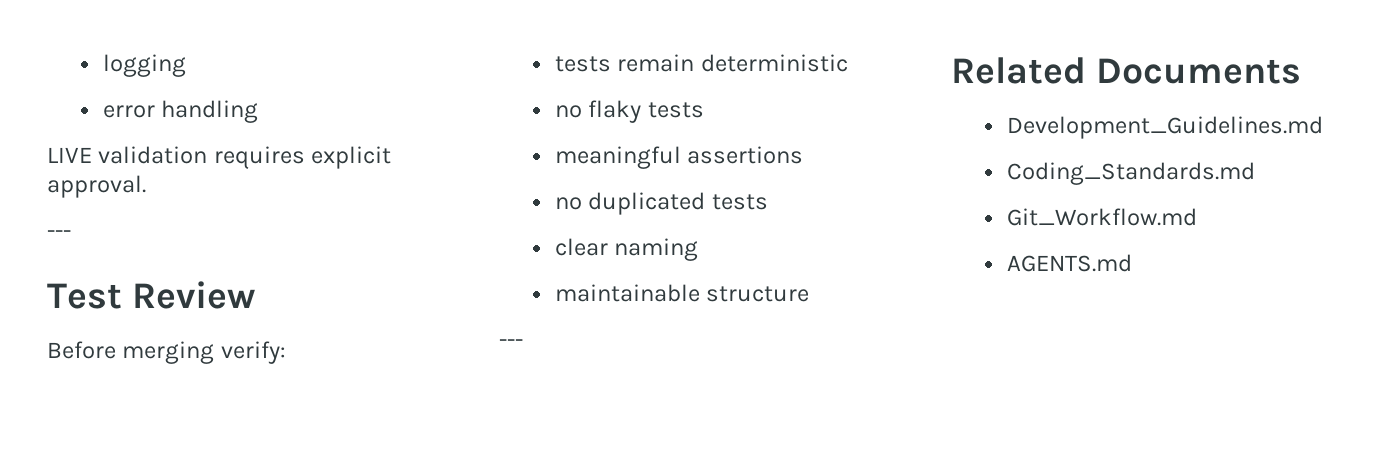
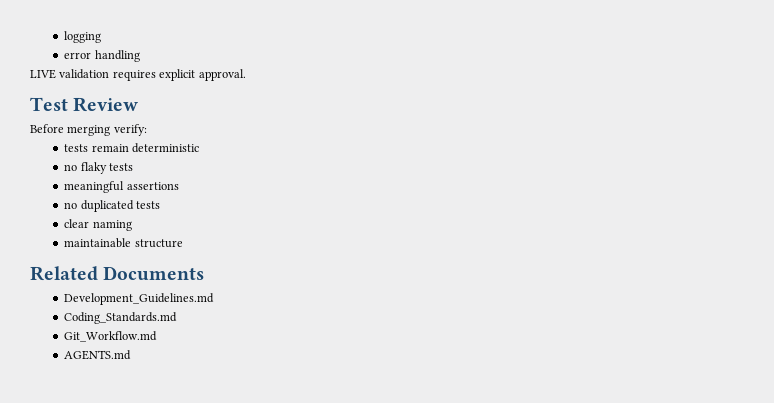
[47,230,71,238] // --- -> (246, 75) none
[499,339,523,347] // --- -> (183, 243) none

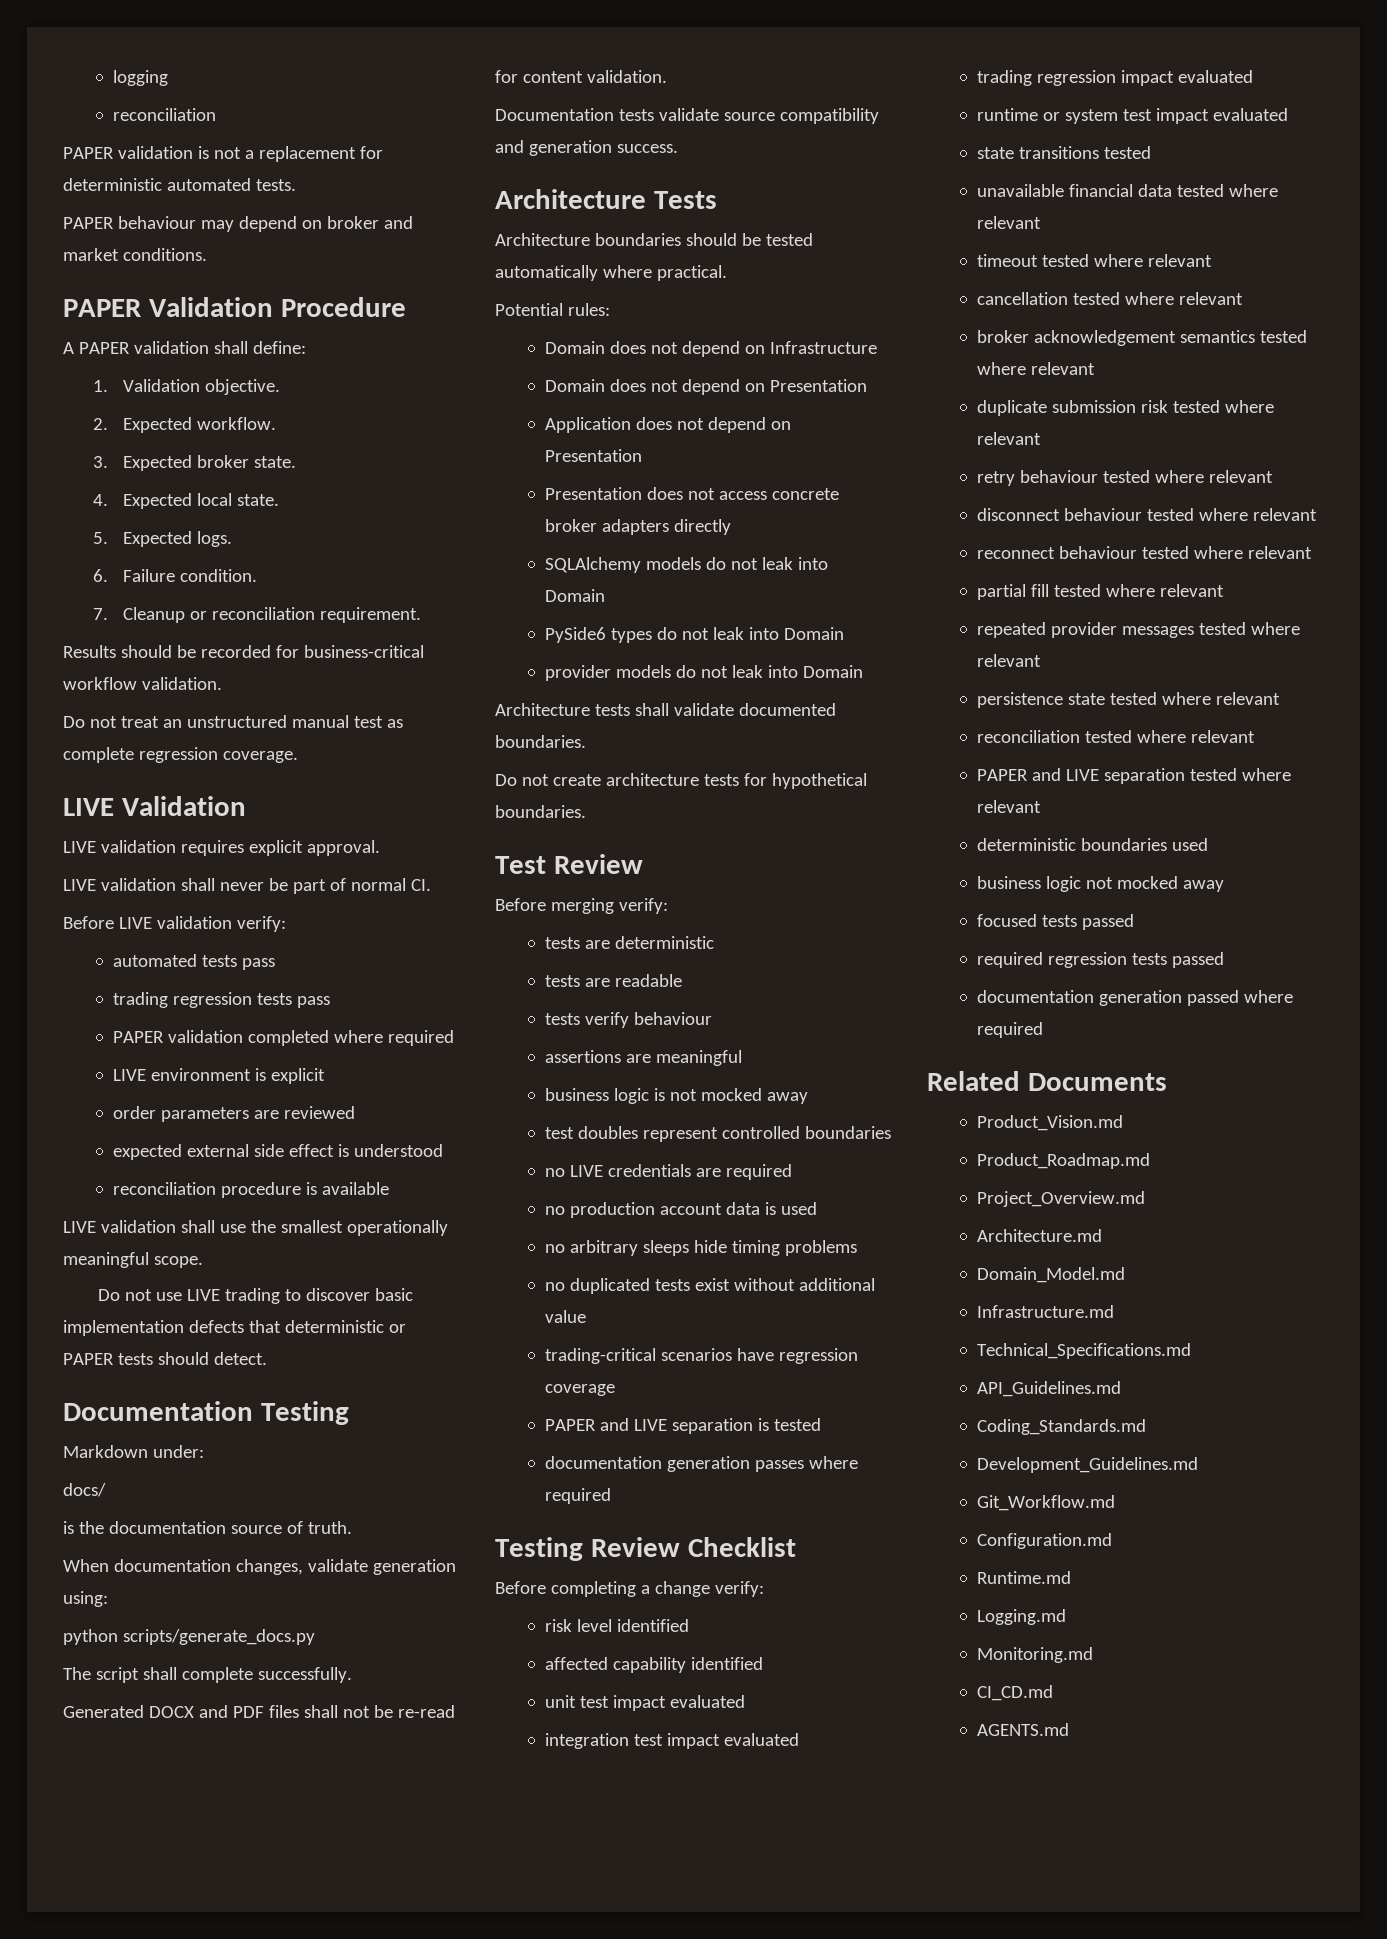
[64,50,140,62] error handling -> [113,108,217,121] [63,146,383,162] [63,178,296,191] [63,216,413,232] [63,248,207,261] [63,297,406,317] [63,341,306,354] [92,379,280,395] [92,417,276,433] [92,455,296,471] [92,493,279,509] [92,531,232,547] [92,569,257,582] [92,607,421,623] [63,645,424,658] [63,677,222,690] [63,715,403,728] [63,747,298,763] [63,796,246,816] reconciliation // PAPER validation is not a replacement for deterministic automated tests. // PAPER behaviour may depend on broker and market conditions. // PAPER Validation Procedure // A PAPER validation shall define: // 1. Validation objective. // 2. Expected workflow. // 3. Expected broker state. // 4. Expected local state. // 5. Expected logs. // 6. Failure condition. // 7. Cleanup or reconciliation requirement. // Results should be recorded for business-critical workflow validation. // Do not treat an unstructured manual test as complete regression coverage. // LIVE Validation
(246, 75) none -> [63,878,431,894] [63,916,286,932] [113,954,276,970] [113,992,331,1008] [113,1030,455,1046] [113,1068,326,1084] [113,1106,356,1122] [113,1144,444,1160] [113,1182,390,1198] [63,1220,448,1236] [63,1252,203,1268] [98,1288,414,1304] [63,1320,406,1336] [63,1352,267,1365] [63,1401,349,1425] [63,1445,204,1458] [63,1483,106,1497] [63,1521,352,1534] [63,1559,456,1575] [63,1591,108,1607] [63,1629,315,1645] [63,1667,352,1683] [63,1705,455,1718] [495,70,667,83] [495,108,879,124] [495,140,678,156] [495,189,717,209] [495,233,813,246] [495,265,727,281] [495,303,610,316] [545,341,878,357] [545,379,868,395] [545,417,792,433] [545,449,643,462] [545,487,840,500] [545,519,732,535] [545,557,829,573] [545,589,606,602] [545,627,845,643] [545,665,864,681] [495,703,836,716] [495,735,586,748] [495,773,867,789] [495,805,586,818] // LIVE validation shall never be part of normal CI. // Before LIVE validation verify: // automated tests pass // trading regression tests pass // PAPER validation completed where required // LIVE environment is explicit // order parameters are reviewed // expected external side effect is understood // reconciliation procedure is available // LIVE validation shall use the smallest operationally meaningful scope. // Do not use LIVE trading to discover basic implementation defects that deterministic or PAPER tests should detect. // Documentation Testing // Markdown under: // docs/ // is the documentation source of truth. // When documentation changes, validate generation using: // python scripts/generate_docs.py // The script shall complete successfully. // Generated DOCX and PDF files shall not be re-read for content validation. // Documentation tests validate source compatibility and generation success. // Architecture Tests // Architecture boundaries should be tested automatically where practical. // Potential rules: // Domain does not depend on Infrastructure // Domain does not depend on Presentation // Application does not depend on Presentation // Presentation does not access concrete broker adapters directly // SQLAlchemy models do not leak into Domain // PySide6 types do not leak into Domain // provider models do not leak into Domain // Architecture tests shall validate documented boundaries. // Do not create architecture tests for hypothetical boundaries.
[91,144,129,152] remain -> [585,940,611,949] are
[64,162,133,174] [64,181,179,193] [64,200,160,212] [64,219,132,231] [64,238,183,248] [30,266,205,281] [64,293,215,305] no flaky tests // meaningful assertions // no duplicated tests // clear naming // maintainable structure // Related Documents // Development_Guidelines.md -> [545,974,683,987] [545,1012,713,1028] [545,1050,743,1066] [545,1088,809,1104] [545,1126,892,1142] [545,1164,793,1180] [545,1202,818,1218] [545,1240,858,1256] [545,1278,876,1294] [545,1310,587,1323] [545,1348,859,1364] [545,1384,616,1396] [545,1418,822,1434] [545,1456,859,1472] [545,1488,612,1504] [495,1537,796,1561] [495,1581,764,1597] [545,1619,690,1632] [545,1657,764,1673] [545,1695,746,1711] [545,1733,800,1749] [977,70,1254,86] [977,108,1289,124] [977,146,1152,159] [977,184,1279,197] [977,216,1042,229] [977,254,1213,267] [977,292,1244,305] [977,330,1308,346] [977,362,1096,375] [977,400,1275,416] [977,432,1042,445] [977,470,1274,486] [977,508,1318,521] [977,546,1313,559] [977,584,1225,600] [977,622,1301,638] [977,654,1042,667] [977,692,1281,708] [977,730,1256,743] [977,768,1292,784] [977,800,1042,813] [977,838,1209,851] [977,876,1225,892] [977,914,1135,930] [977,952,1225,968] [977,990,1294,1006] [977,1022,1044,1038] [927,1071,1167,1091] [977,1115,1124,1131] [977,1153,1151,1169] [977,1191,1146,1207] [977,1229,1103,1242] [977,1267,1126,1283] [977,1305,1115,1318] [977,1343,1192,1359] [977,1381,1122,1397] tests are readable // tests verify behaviour // assertions are meaningful // business logic is not mocked away // test doubles represent controlled boundaries // no LIVE credentials are required // no production account data is used // no arbitrary sleeps hide timing problems // no duplicated tests exist without additional value // trading-critical scenarios have regression coverage // PAPER and LIVE separation is tested // documentation generation passes where required // Testing Review Checklist // Before completing a change verify: // risk level identified // affected capability identified // unit test impact evaluated // integration test impact evaluated // trading regression impact evaluated // runtime or system test impact evaluated // state transitions tested // unavailable financial data tested where relevant // timeout tested where relevant // cancellation tested where relevant // broker acknowledgement semantics tested where relevant // duplicate submission risk tested where relevant // retry behaviour tested where relevant // disconnect behaviour tested where relevant // reconnect behaviour tested where relevant // partial fill tested where relevant // repeated provider messages tested where relevant // persistence state tested where relevant // reconciliation tested where relevant // PAPER and LIVE separation tested where relevant // deterministic boundaries used // business logic not mocked away // focused tests passed // required regression tests passed // documentation generation passed where required // Related Documents // Product_Vision.md // Product_Roadmap.md // Project_Overview.md // Architecture.md // Domain_Model.md // Infrastructure.md // Technical_Specifications.md // API_Guidelines.md
(178, 318) none -> [977,1457,1199,1473] // Development_Guidelines.md
(158, 336) none -> [977,1533,1113,1549] [977,1571,1072,1584] [977,1609,1067,1625] [977,1647,1094,1663] [977,1685,1054,1701] // Configuration.md // Runtime.md // Logging.md // Monitoring.md // CI_CD.md

